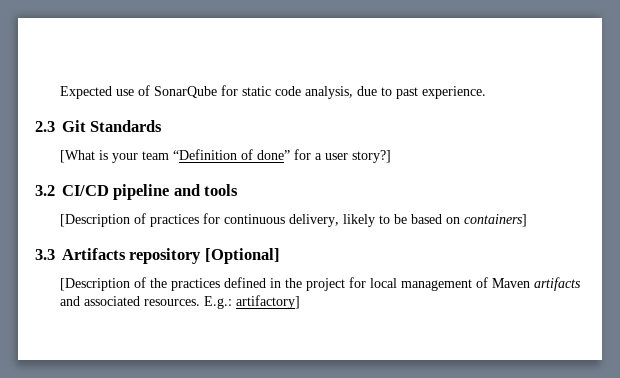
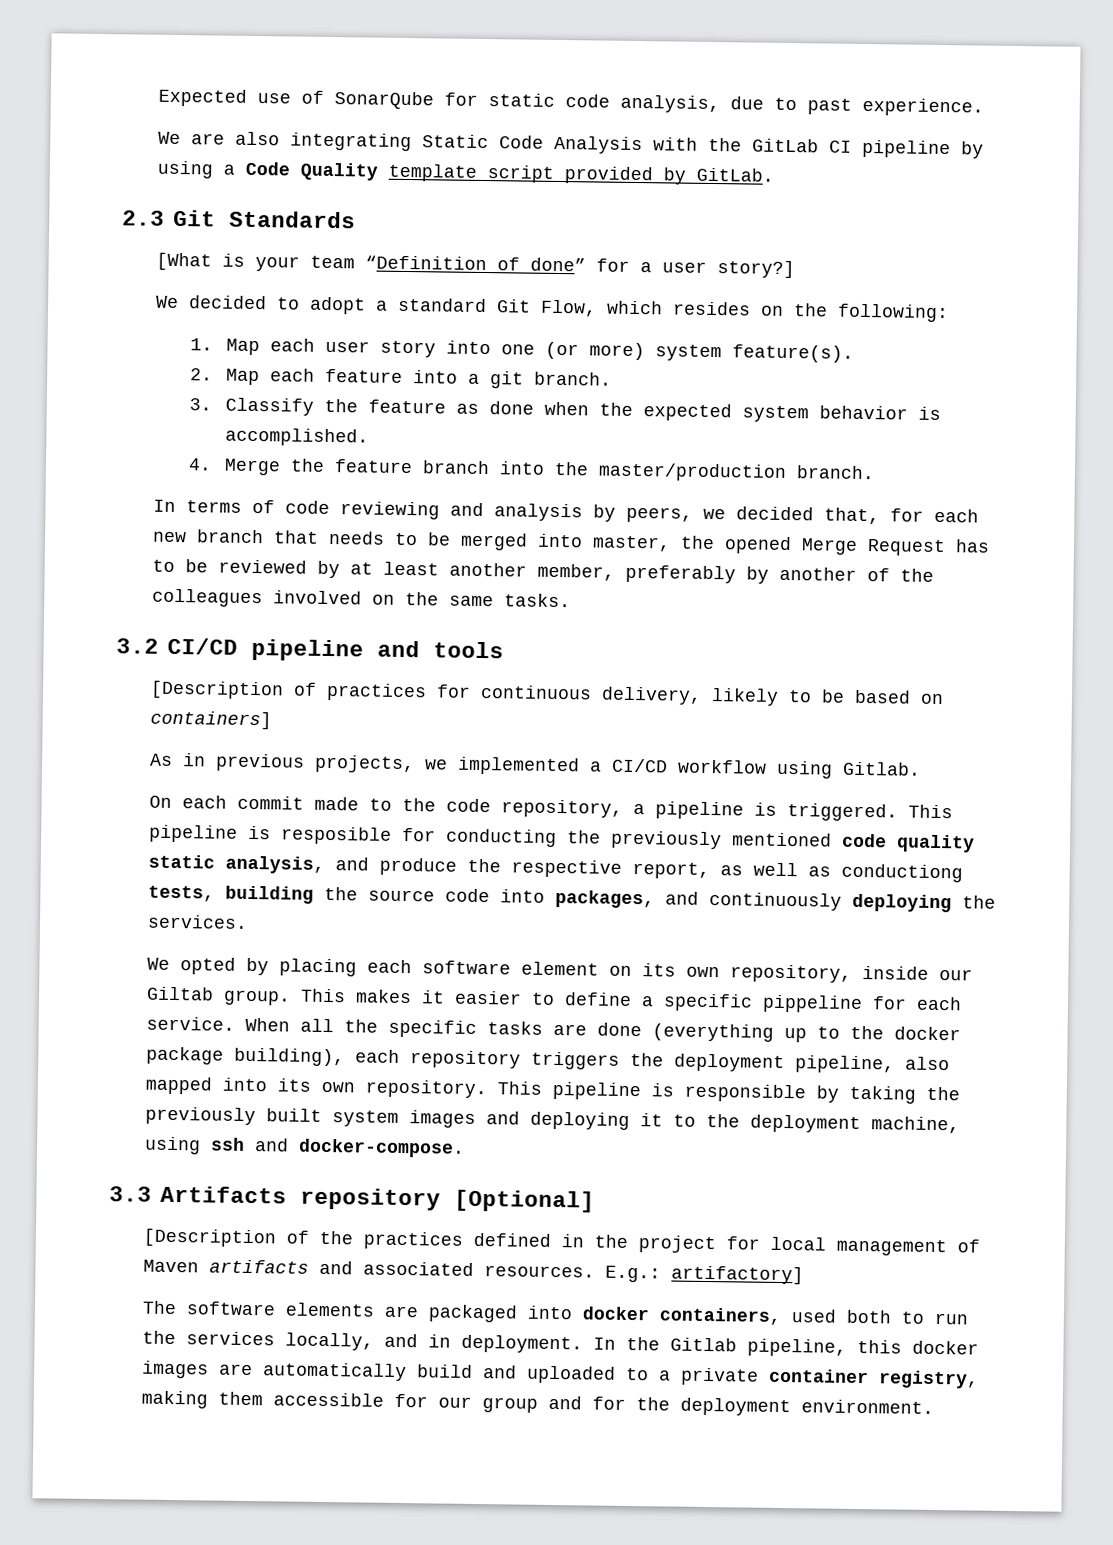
(486, 92) none -> [158,131,985,159] [157,160,775,185] // We are also integrating Static Code Analysis with the GitLab CI pipeline by using a Code Quality template script provided by GitLab.
(391, 156) none -> [156,295,950,323] [190,338,854,363] [190,368,612,389] [189,397,941,423] [224,427,369,447] [188,458,875,482] [153,499,980,525] [152,529,991,557] [152,559,935,584] [152,588,572,608] // We decided to adopt a standard Git Flow, which resides on the following: // 1. Map each user story into one (or more) system feature(s). // 2. Map each feature into a git branch. // 3. Classify the feature as done when the expected system behavior is accomplished. // 4. Merge the feature branch into the master/production branch. // In terms of code reviewing and analysis by peers, we decided that, for each new branch that needs to be merged into master, the opened Merge Request has to be reviewed by at least another member, preferably by another of the colleagues involved on the same tasks.
(527, 220) none -> [150,753,922,779] [149,795,954,822] [149,824,976,853] [148,854,964,883] [148,885,997,913] [147,914,249,929] [147,957,974,983] [146,986,963,1014] [146,1016,962,1043] [146,1046,951,1074] [145,1076,961,1104] [145,1106,961,1134] [144,1136,466,1158] // As in previous projects, we implemented a CI/CD workflow using Gitlab. // On each commit made to the code repository, a pipeline is triggered. This pipeline is resposible for conducting the previously mentioned code quality static analysis, and produce the respective report, as well as conductiong tests, building the source code into packages, and continuously deploying the services. // We opted by placing each software element on its own repository, inside our Giltab group. This makes it easier to define a specific pippeline for each service. When all the specific tasks are done (everything up to the docker package building), each repository triggers the deployment pipeline, also mapped into its own repository. This pipeline is responsible by taking the previously built system images and deploying it to the deployment machine, using ssh and docker-compose.
(300, 302) none -> [142,1300,969,1325] [142,1330,980,1357] [142,1360,980,1389] [141,1390,935,1417] // The software elements are packaged into docker containers, used both to run the services locally, and in deployment. In the Gitlab pipeline, this docker images are automatically build and uploaded to a private container registry, making them accessible for our group and for the deployment environment.

